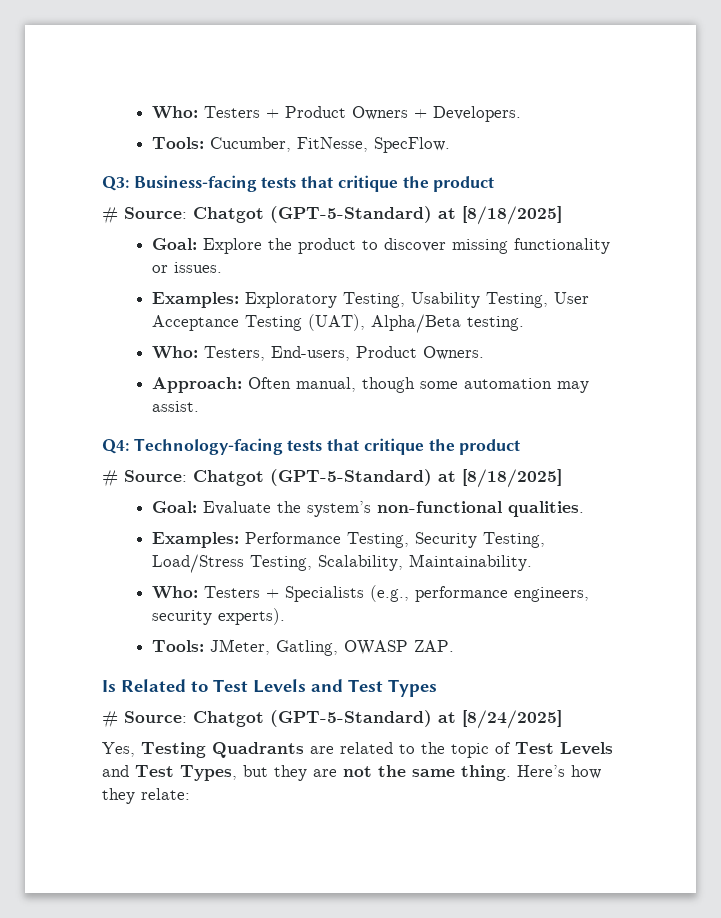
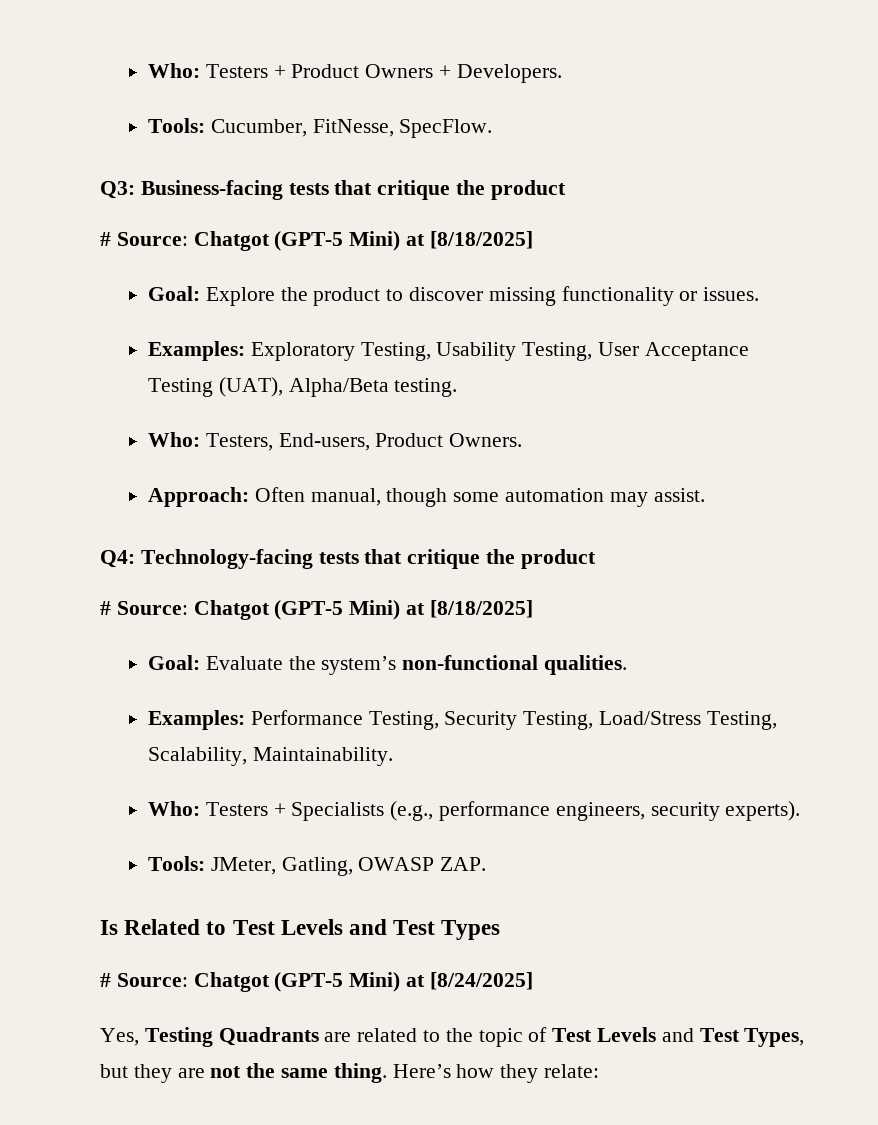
[270,206,432,223] (GPT-5-Standard) -> [274,231,401,251] (GPT‑5 Mini)
[270,469,432,486] (GPT-5-Standard) -> [274,600,401,620] (GPT‑5 Mini)
[270,710,432,727] (GPT-5-Standard) -> [274,972,401,992] (GPT‑5 Mini)

